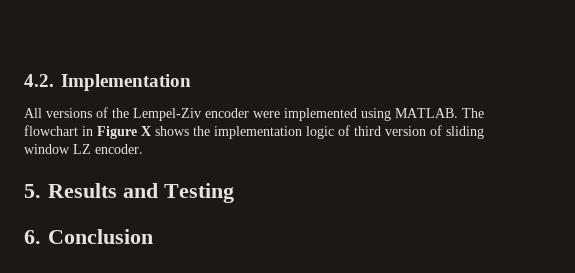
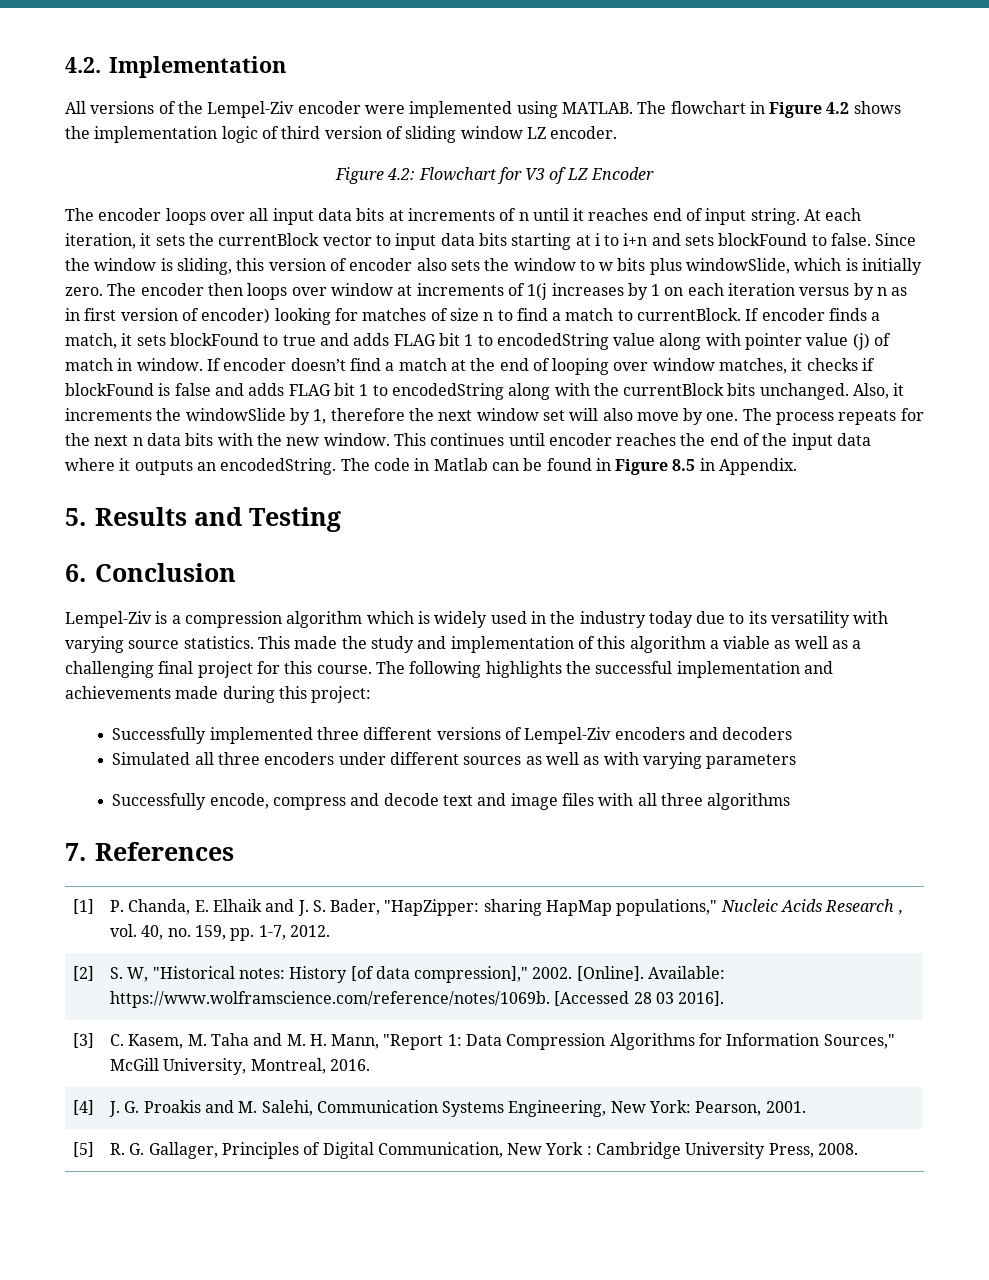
[141,126,151,136] X -> [826,102,850,114] 4.2
(143, 149) none -> [334,167,655,184] [65,208,862,225] [65,233,917,250] [65,258,923,275] [65,283,908,300] [65,308,881,325] [65,333,892,350] [65,358,876,375] [65,383,905,400] [65,408,924,425] [65,433,872,450] [65,458,798,475] // Figure 4.2: Flowchart for V3 of LZ Encoder // The encoder loops over all input data bits at increments of n until it reaches end of input string. At each iteration, it sets the currentBlock vector to input data bits starting at i to i+n and sets blockFound to false. Since the window is sliding, this version of encoder also sets the window to w bits plus windowSlide, which is initially zero. The encoder then loops over window at increments of 1(j increases by 1 on each iteration versus by n as in first version of encoder) looking for matches of size n to find a match to currentBlock. If encoder finds a match, it sets blockFound to true and adds FLAG bit 1 to encodedString value along with pointer value (j) of match in window. If encoder doesn’t find a match at the end of looping over window matches, it checks if blockFound is false and adds FLAG bit 1 to encodedString along with the currentBlock bits unchanged. Also, it increments the windowSlide by 1, therefore the next window set will also move by one. The process repeats for the next n data bits with the new window. This continues until encoder reaches the end of the input data where it outputs an encodedString. The code in Matlab can be found in Figure 8.5 in Appendix.
(153, 236) none -> [65,611,889,628] [65,636,862,653] [65,661,833,678] [65,686,372,703] [112,727,793,744] [112,752,797,769] [112,793,791,810] [65,842,234,861] [72,899,94,914] [109,899,903,916] [109,924,330,941] [72,966,94,981] [109,966,726,983] [109,991,725,1008] [72,1033,94,1048] [109,1033,895,1050] [109,1058,370,1075] [72,1100,94,1115] [108,1100,806,1117] [72,1142,94,1157] [109,1142,859,1159] // Lempel-Ziv is a compression algorithm which is widely used in the industry today due to its versatility with varying source statistics. This made the study and implementation of this algorithm a viable as well as a challenging final project for this course. The following highlights the successful implementation and achievements made during this project: // Successfully implemented three different versions of Lempel-Ziv encoders and decoders // Simulated all three encoders under different sources as well as with varying parameters // Successfully encode, compress and decode text and image files with all three algorithms // 7. References // [1] | P. Chanda, E. Elhaik and J. S. Bader, "HapZipper: sharing HapMap populations," Nucleic Acids Research , vol. 40, no. 159, pp. 1-7, 2012. // [2] | S. W, "Historical notes: History [of data compression]," 2002. [Online]. Available: https://www.wolframscience.com/reference/notes/1069b. [Accessed 28 03 2016]. // [3] | C. Kasem, M. Taha and M. H. Mann, "Report 1: Data Compression Algorithms for Information Sources," McGill University, Montreal, 2016. // [4] | J. G. Proakis and M. Salehi, Communication Systems Engineering, New York: Pearson, 2001. // [5] | R. G. Gallager, Principles of Digital Communication, New York : Cambridge University Press, 2008.

